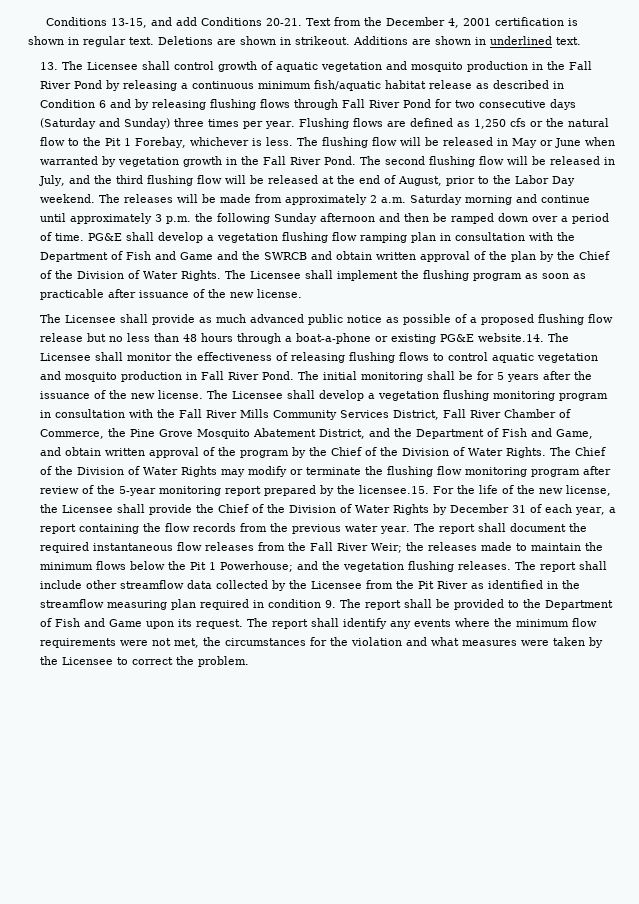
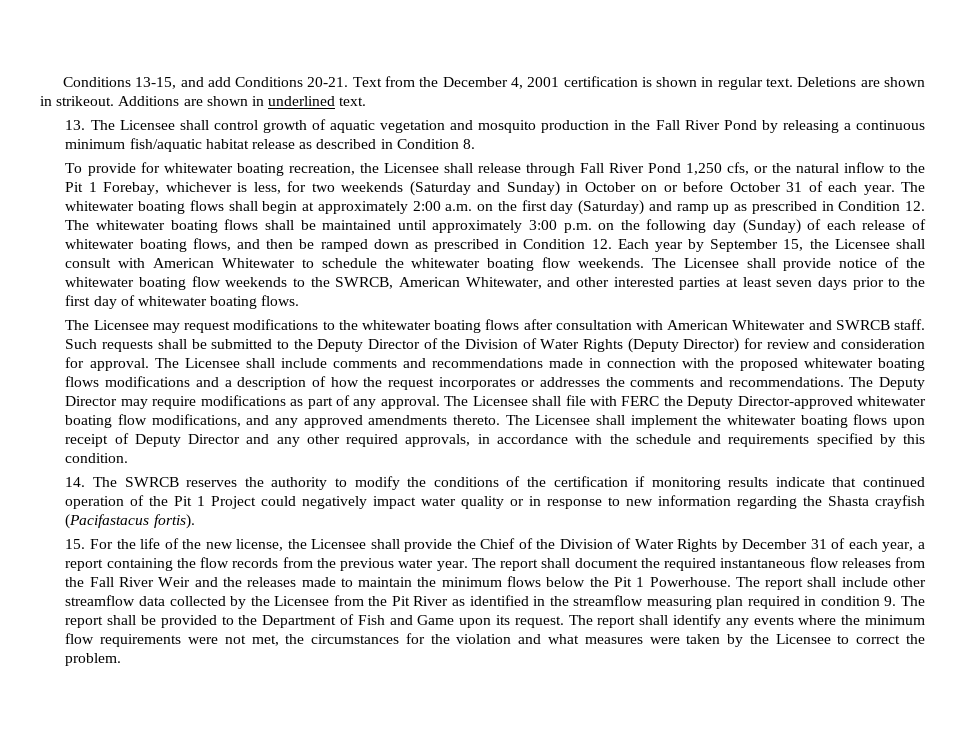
[99,99,577,110] [40,118,527,129] 6 and by releasing flushing flows through Fall River Pond for two consecutive days (Saturday and Sunday) three times per year. Flushing flows are defined as 1,250 cfs -> [462,139,475,149] [65,162,749,176] 8. // To provide for whitewater boating recreation, the Licensee shall release through Fall River Pond 1,250 cfs,
[40,137,66,146] flow -> [843,162,885,173] inflow
[266,137,616,148] [40,156,616,167] [39,175,576,186] [40,194,591,205] [40,213,376,224] less. The flushing flow will be released in May or June when warranted by vegetation growth in the Fall River Pond. The second flushing flow will be released in July, and the third flushing flow will be released at the end of August, prior to the Labor Day weekend. The releases will be made from approximately 2 a.m. Saturday morning and continue until approximately 3 p.m. the following Sunday afternoon -> [253,181,926,196] [65,200,926,215] [65,219,926,234] [65,238,231,252] less, for two weekends (Saturday and Sunday) in October on or before October 31 of each year. The whitewater boating flows shall begin at approximately 2:00 a.m. on the first day (Saturday) and ramp up as prescribed in Condition 12. The whitewater boating flows shall be maintained until approximately 3:00 p.m. on the following day (Sunday) of each release of whitewater boating flows,
[532,213,610,224] [40,232,576,243] [40,251,611,262] [40,270,587,281] [40,289,303,300] [40,314,614,325] [40,333,570,344] [40,352,599,363] [40,371,593,382] [40,390,609,401] [40,409,572,420] [40,428,594,439] [40,447,607,458] [40,466,612,477] [40,485,430,496] over a period of time. PG&E shall develop a vegetation flushing flow ramping plan in consultation with the Department of Fish and Game and the SWRCB and obtain written approval of the plan by the Chief of the Division of Water Rights. The Licensee shall implement the flushing program as soon as practicable after issuance of the new license. // The Licensee shall provide as much advanced public notice as possible of a proposed flushing flow release but no less than 48 hours through a boat-a-phone or existing PG&E website.14. The Licensee shall monitor the effectiveness of releasing flushing flows to control aquatic vegetation and mosquito production in Fall River Pond. The initial monitoring shall be for 5 years after the issuance of the new license. The Licensee shall develop a vegetation flushing monitoring program in consultation with the Fall River Mills Community Services District, Fall River Chamber of Commerce, the Pine Grove Mosquito Abatement District, and the Department of Fish and Game, and obtain written approval of the program by the Chief of the Division of Water Rights. The Chief of the Division of Water Rights may modify or terminate the flushing flow monitoring program after review of the 5-year monitoring report prepared by the licensee.15. -> [414,239,925,252] [65,257,925,271] [65,276,926,290] [65,295,300,309] [65,319,925,333] [65,338,925,353] [65,357,925,371] [65,376,926,390] [65,395,926,409] [65,414,925,428] [65,433,926,447] [65,453,129,463] [65,476,925,490] [65,495,926,509] [65,514,195,529] [65,539,86,549] as prescribed in Condition 12. Each year by September 15, the Licensee shall consult with American Whitewater to schedule the whitewater boating flow weekends. The Licensee shall provide notice of the whitewater boating flow weekends to the SWRCB, American Whitewater, and other interested parties at least seven days prior to the first day of whitewater boating flows. // The Licensee may request modifications to the whitewater boating flows after consultation with American Whitewater and SWRCB staff. Such requests shall be submitted to the Deputy Director of the Division of Water Rights (Deputy Director) for review and consideration for approval. The Licensee shall include comments and recommendations made in connection with the proposed whitewater boating flows modifications and a description of how the request incorporates or addresses the comments and recommendations. The Deputy Director may require modifications as part of any approval. The Licensee shall file with FERC the Deputy Director-approved whitewater boating flow modifications, and any approved amendments thereto. The Licensee shall implement the whitewater boating flows upon receipt of Deputy Director and any other required approvals, in accordance with the schedule and requirements specified by this condition. // 14. The SWRCB reserves the authority to modify the conditions of the certification if monitoring results indicate that continued operation of the Pit 1 Project could negatively impact water quality or in response to new information regarding the Shasta crayfish (Pacifastacus fortis). // 15.
[371,543,403,553] Weir; -> [158,577,218,587] Weir and
[220,561,512,572] Powerhouse; and the vegetation flushing releases. -> [649,577,731,587] Powerhouse.

